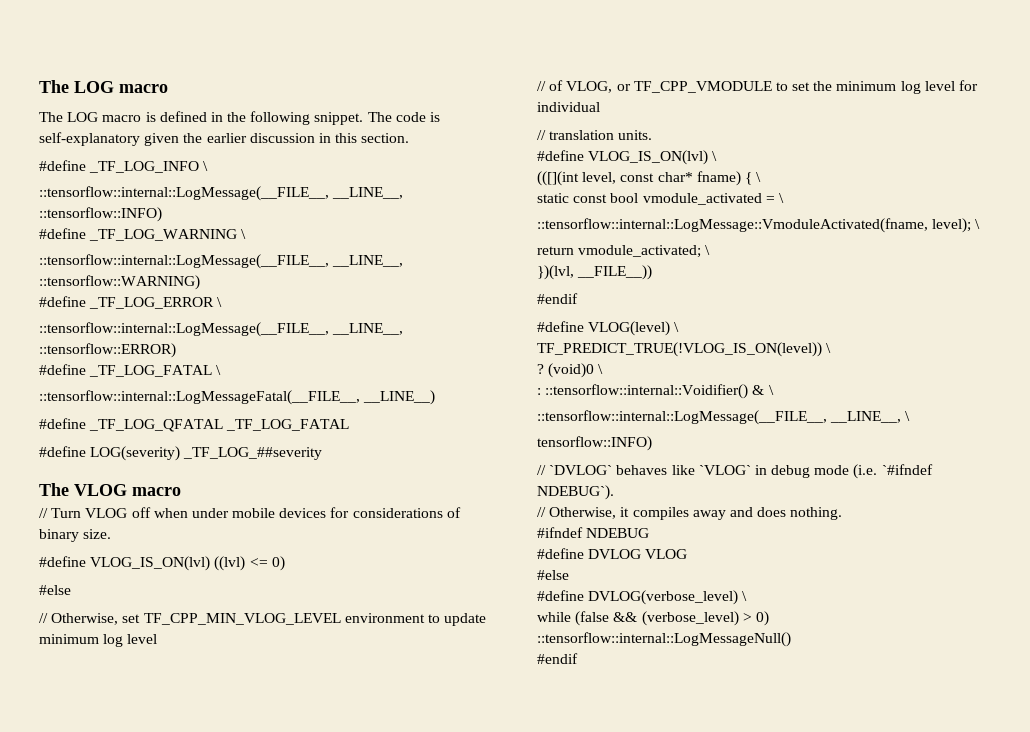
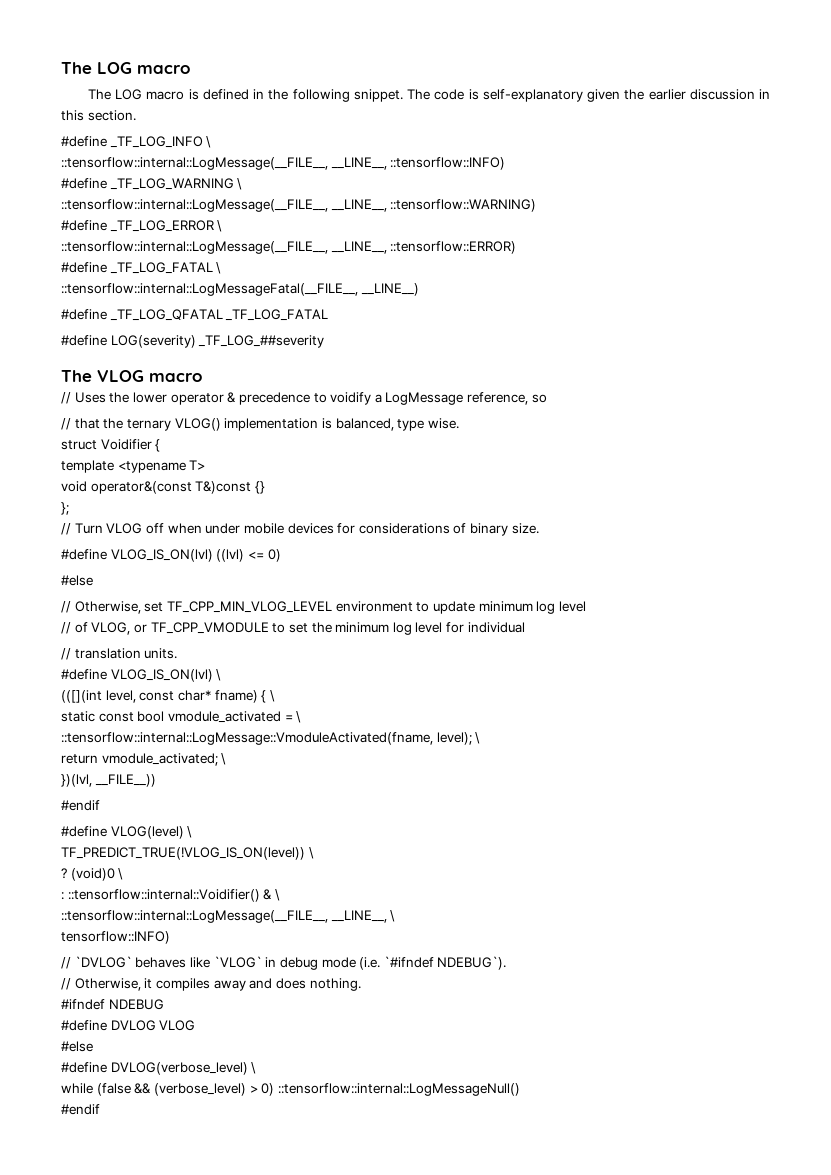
(181, 491) none -> [61,392,547,405] [61,418,459,431] [61,439,161,452] [61,460,206,473] [61,481,265,494] [61,502,69,515] // // Uses the lower operator & precedence to voidify a LogMessage reference, so // // that the ternary VLOG() implementation is balanced, type wise. // struct Voidifier { // template <typename T> // void operator&(const T&)const {} // };

